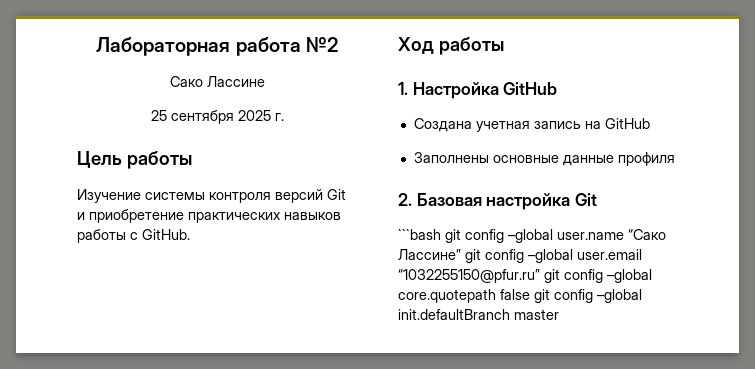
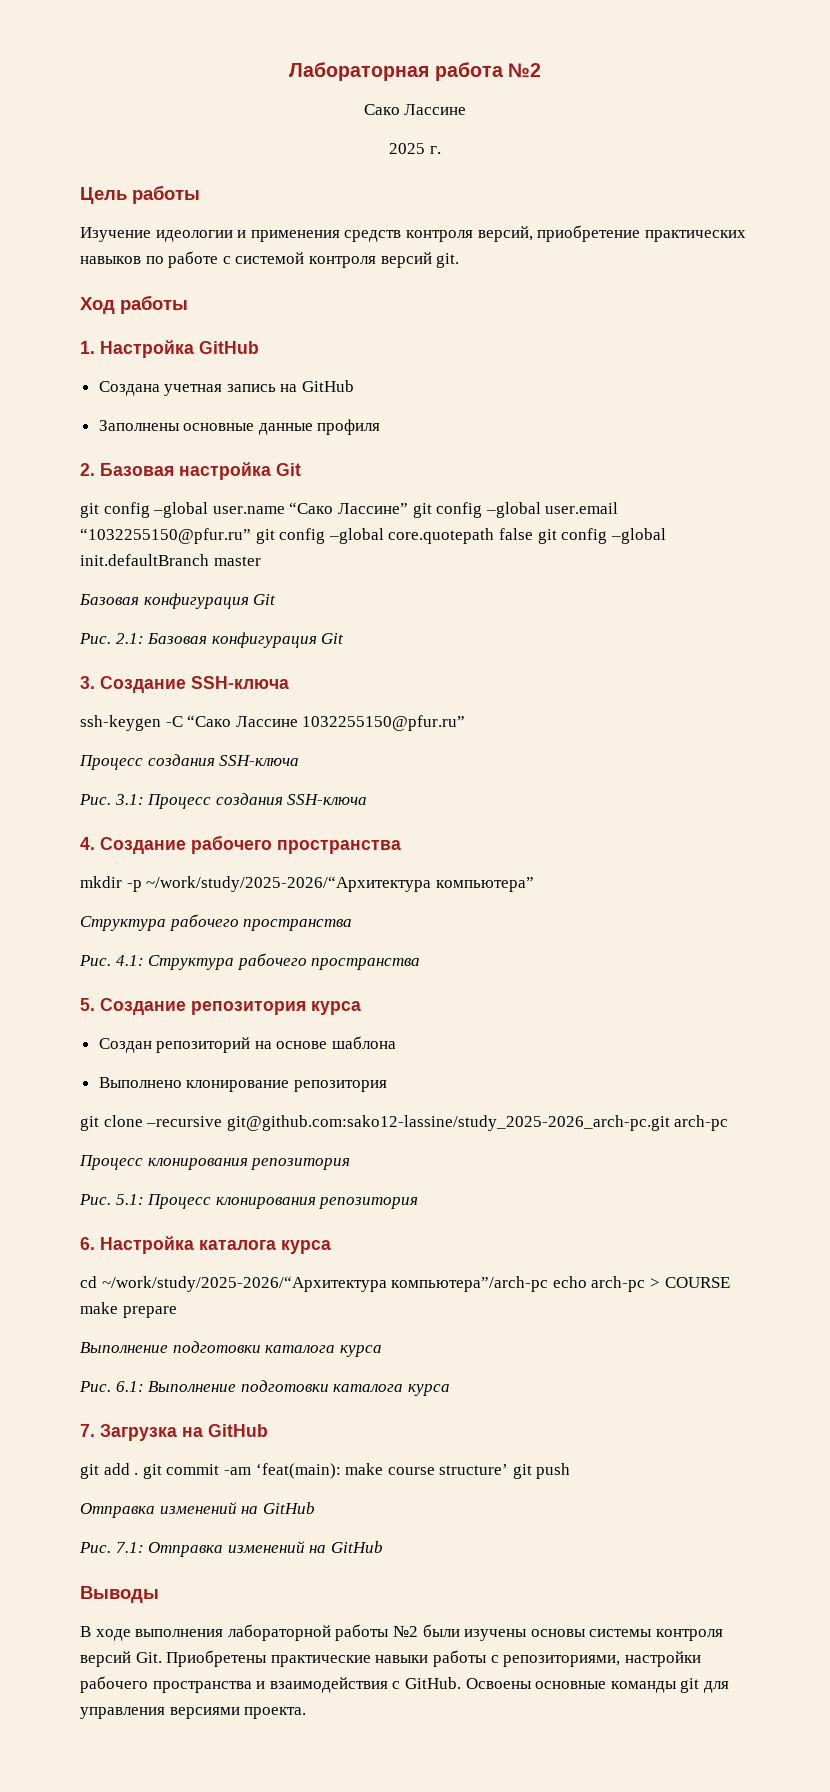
[150,110,234,124] 25 сентября -> (467, 109) none
[145,189,346,203] [77,209,341,223] [77,229,190,243] системы контроля версий Git и приобретение практических навыков работы с GitHub. -> [155,225,746,242] [80,251,460,268] идеологии и применения средств контроля версий, приобретение практических навыков по работе с системой контроля версий git.
[398,229,441,240] ```bash -> (301, 469) none
(559, 314) none -> [79,593,277,609] [79,632,345,648] [80,676,289,693] [80,715,466,731] [79,754,300,770] [79,793,368,809] [80,835,401,854] [80,876,534,892] [80,914,353,931] [79,953,421,970] [80,998,361,1015] [98,1036,397,1053] [98,1077,387,1092] [80,1115,729,1131] [79,1155,351,1170] [79,1194,419,1209] [80,1236,331,1254] [80,1276,730,1292] [80,1302,177,1318] [80,1341,382,1357] [79,1380,450,1396] [80,1424,268,1441] [80,1463,571,1479] [80,1502,315,1518] [79,1541,383,1557] [80,1586,159,1603] [80,1624,723,1641] [80,1650,701,1667] [80,1676,729,1693] [80,1707,307,1719] // Базовая конфигурация Git // Рис. 2.1: Базовая конфигурация Git // 3. Создание SSH-ключа // ssh-keygen -C “Сако Лассине 1032255150@pfur.ru” // Процесс создания SSH-ключа // Рис. 3.1: Процесс создания SSH-ключа // 4. Создание рабочего пространства // mkdir -p ~/work/study/2025-2026/“Архитектура компьютера” // Структура рабочего пространства // Рис. 4.1: Структура рабочего пространства // 5. Создание репозитория курса // Создан репозиторий на основе шаблона // Выполнено клонирование репозитория // git clone –recursive git@github.com:sako12-lassine/study_2025-2026_arch-pc.git arch-pc // Процесс клонирования репозитория // Рис. 5.1: Процесс клонирования репозитория // 6. Настройка каталога курса // cd ~/work/study/2025-2026/“Архитектура компьютера”/arch-pc echo arch-pc > COURSE make prepare // Выполнение подготовки каталога курса // Рис. 6.1: Выполнение подготовки каталога курса // 7. Загрузка на GitHub // git add . git commit -am ‘feat(main): make course structure’ git push // Отправка изменений на GitHub // Рис. 7.1: Отправка изменений на GitHub // Выводы // В ходе выполнения лабораторной работы №2 были изучены основы системы контроля версий Git. Приобретены практические навыки работы с репозиториями, настройки рабочего пространства и взаимодействия с GitHub. Освоены основные команды git для управления версиями проекта.

